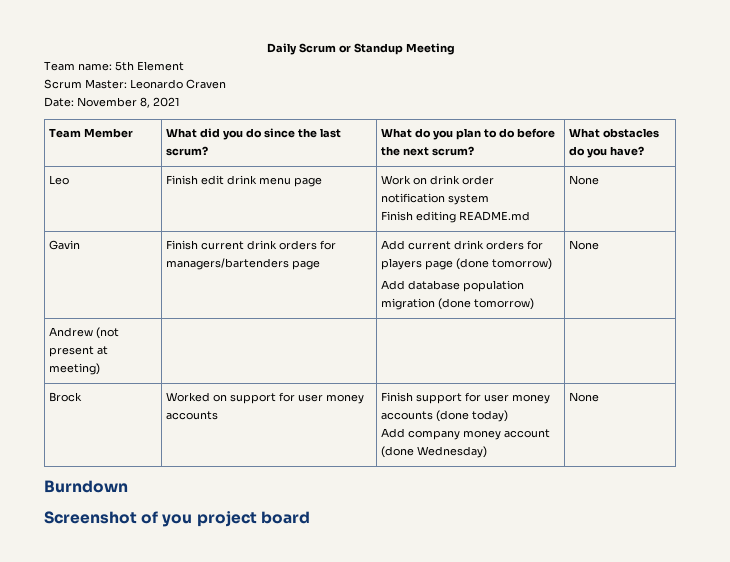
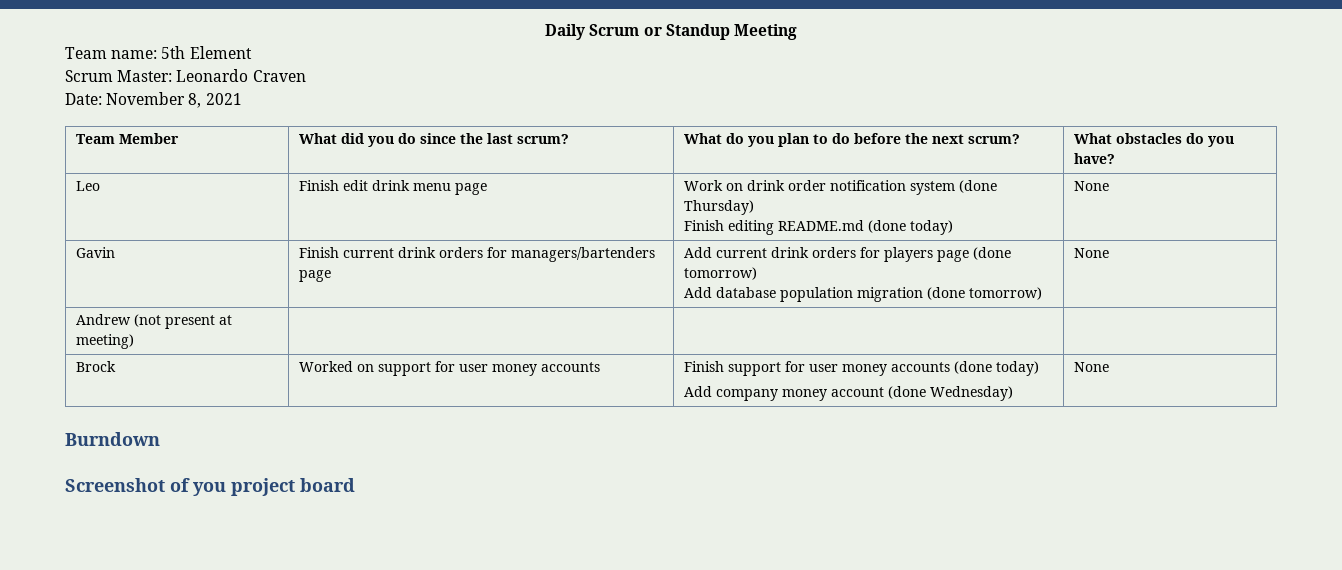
(489, 199) none -> [959,180,998,193] [684,200,755,215] (done Thursday)
(530, 216) none -> [868,220,954,235] (done today)

